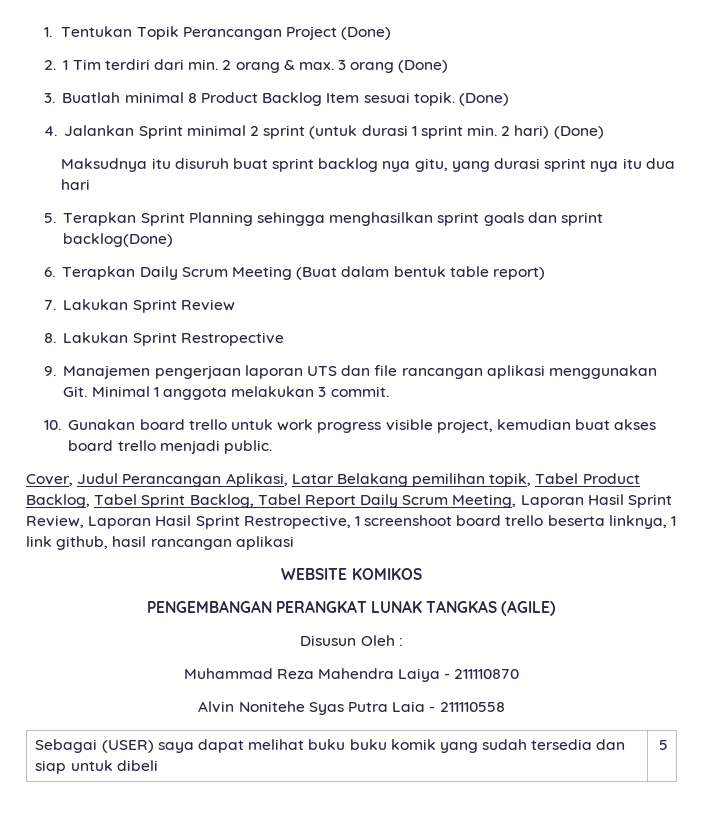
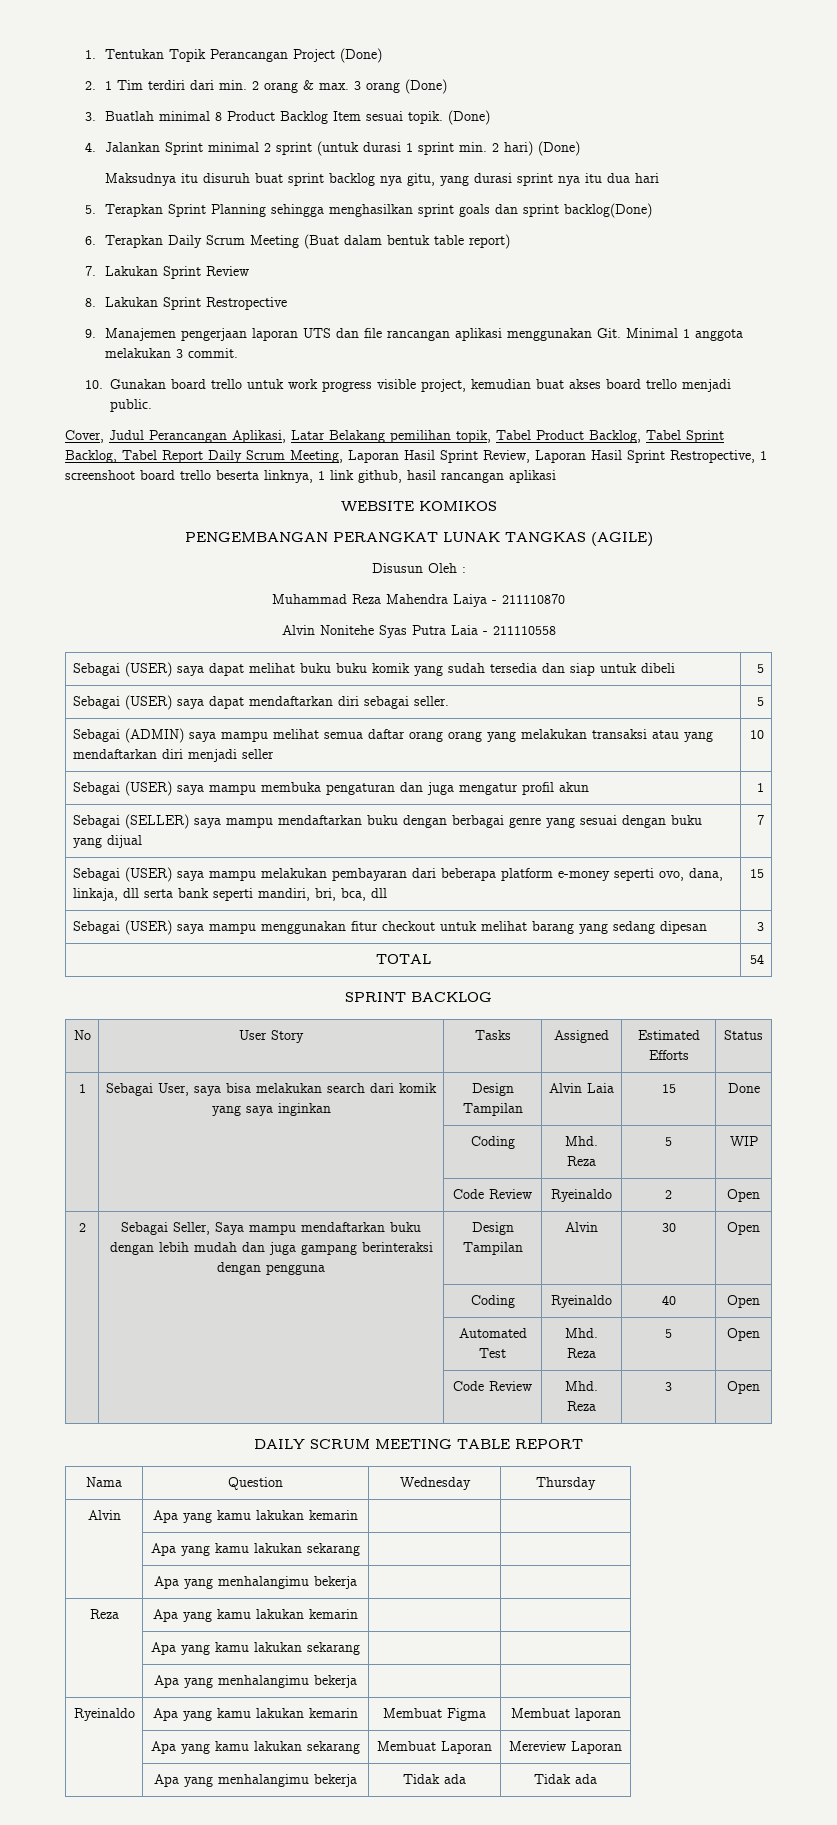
(668, 745) none -> [72,695,449,710] [757,697,765,706] [72,728,713,743] [72,749,274,762] [750,730,765,739] [72,781,589,796] [757,783,765,792] [72,814,702,829] [72,835,142,848] [757,815,765,825] [72,867,723,882] [72,888,387,901] [750,869,765,878] [72,920,707,935] [757,922,765,931] [375,954,431,964] [750,954,765,964] [345,992,492,1002] [73,1030,91,1040] [239,1030,304,1043] [474,1030,511,1040] [554,1030,609,1043] [637,1030,700,1040] [648,1050,689,1060] [724,1030,763,1040] [78,1084,86,1093] [106,1083,437,1096] [211,1103,331,1116] [471,1083,514,1096] [462,1103,523,1116] [549,1083,614,1093] [661,1084,676,1093] [727,1083,760,1093] [470,1136,515,1149] [565,1136,598,1146] [567,1156,596,1166] [665,1137,672,1146] [729,1136,758,1146] [453,1189,532,1199] [551,1189,612,1202] [665,1190,672,1199] [727,1189,760,1202] [78,1223,86,1232] [121,1222,421,1235] [109,1242,433,1255] [217,1262,325,1275] [471,1222,514,1235] [462,1242,523,1255] [565,1222,598,1232] [661,1223,676,1232] [727,1222,760,1235] [470,1295,515,1308] [551,1295,612,1308] [661,1295,676,1305] [727,1295,760,1308] [458,1328,527,1338] [479,1348,506,1358] [565,1328,598,1338] [567,1348,596,1358] [665,1329,672,1338] [727,1328,760,1341] [453,1381,532,1391] [565,1381,598,1391] [567,1401,596,1411] [665,1382,672,1391] [727,1381,760,1394] [254,1439,583,1449] [86,1477,122,1487] [228,1477,283,1490] [399,1477,471,1490] [536,1477,596,1490] [87,1510,121,1520] [153,1510,358,1523] [151,1543,360,1556] [154,1576,357,1589] [89,1609,119,1619] [153,1609,358,1622] [151,1642,360,1655] [154,1675,357,1688] [73,1708,135,1721] [153,1708,358,1721] [383,1708,486,1721] [510,1708,621,1721] [151,1741,360,1754] [377,1741,492,1754] [509,1741,622,1754] [154,1774,357,1787] [403,1774,466,1784] [534,1774,597,1784] // Sebagai (USER) saya dapat mendaftarkan diri sebagai seller. | 5 // Sebagai (ADMIN) saya mampu melihat semua daftar orang orang yang melakukan transaksi atau yang mendaftarkan diri menjadi seller | 10 // Sebagai (USER) saya mampu membuka pengaturan dan juga mengatur profil akun | 1 // Sebagai (SELLER) saya mampu mendaftarkan buku dengan berbagai genre yang sesuai dengan buku yang dijual | 7 // Sebagai (USER) saya mampu melakukan pembayaran dari beberapa platform e-money seperti ovo, dana, linkaja, dll serta bank seperti mandiri, bri, bca, dll | 15 // Sebagai (USER) saya mampu menggunakan fitur checkout untuk melihat barang yang sedang dipesan | 3 // TOTAL | 54 // SPRINT BACKLOG // No | User Story | Tasks | Assigned | Estimated Efforts | Status // 1 | Sebagai User, saya bisa melakukan search dari komik yang saya inginkan | Design Tampilan | Alvin Laia | 15 | Done // | | Coding | Mhd. Reza | 5 | WIP // | | Code Review | Ryeinaldo | 2 | Open // 2 | Sebagai Seller, Saya mampu mendaftarkan buku dengan lebih mudah dan juga gampang berinteraksi dengan pengguna | Design Tampilan | Alvin | 30 | Open // | | Coding | Ryeinaldo | 40 | Open // | | Automated Test | Mhd. Reza | 5 | Open // | | Code Review | Mhd. Reza | 3 | Open // DAILY SCRUM MEETING TABLE REPORT // Nama | Question | Wednesday | Thursday // Alvin | Apa yang kamu lakukan kemarin | | // | Apa yang kamu lakukan sekarang | | // | Apa yang menhalangimu bekerja | | // Reza | Apa yang kamu lakukan kemarin | | // | Apa yang kamu lakukan sekarang | | // | Apa yang menhalangimu bekerja | | // Ryeinaldo | Apa yang kamu lakukan kemarin | Membuat Figma | Membuat laporan // | Apa yang kamu lakukan sekarang | Membuat Laporan | Mereview Laporan // | Apa yang menhalangimu bekerja | Tidak ada | Tidak ada

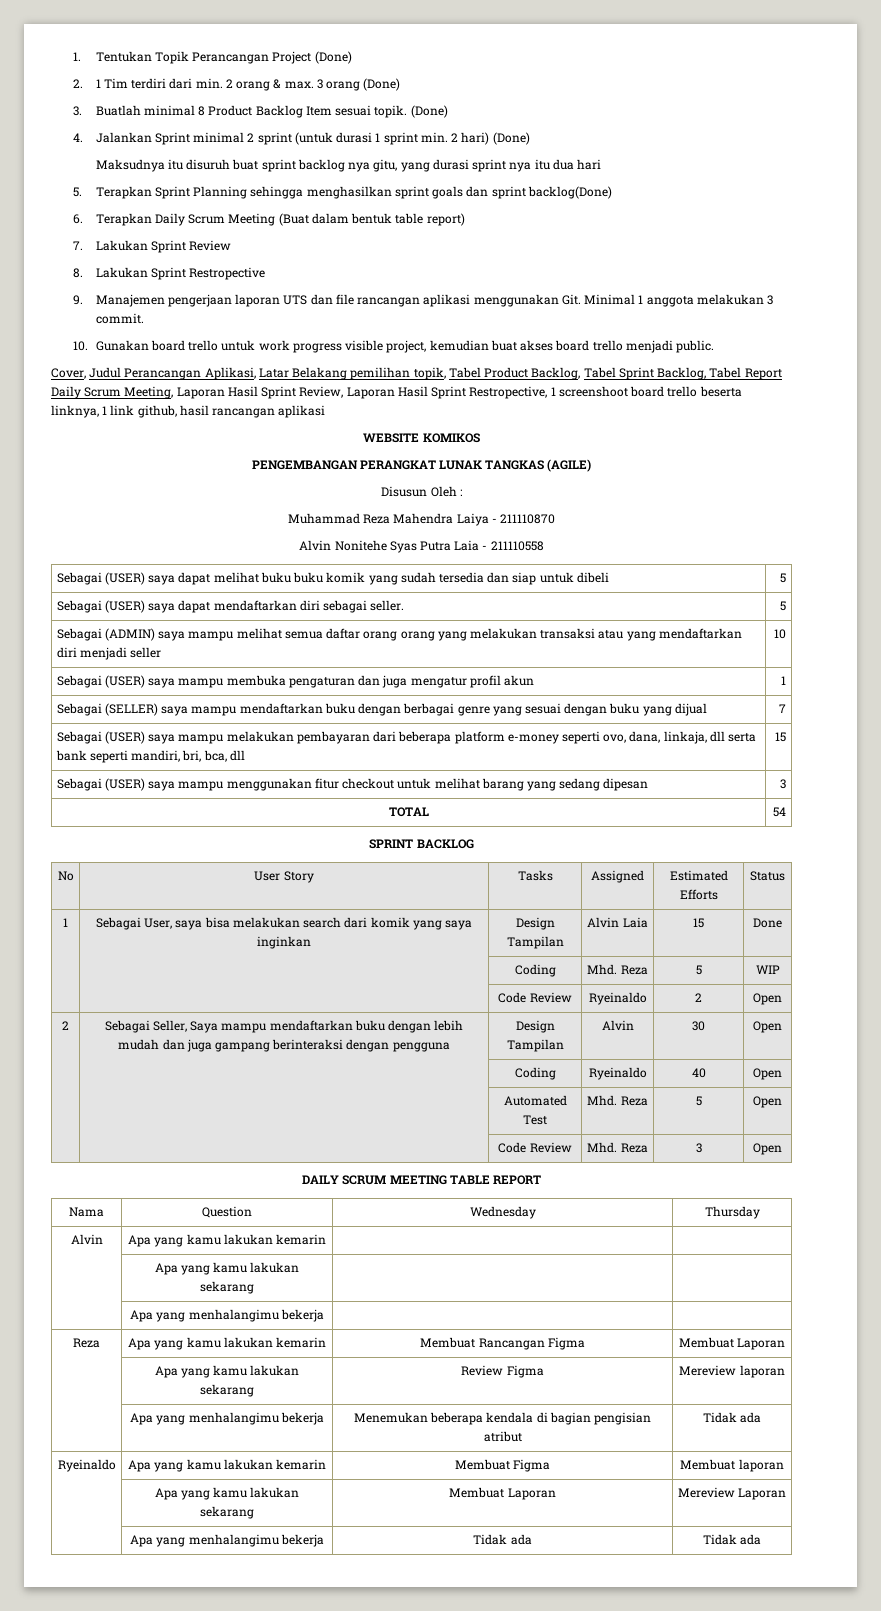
[151,1642,360,1655] [154,1675,357,1688] | // | Apa yang kamu lakukan sekarang | | // | Apa yang menhalangimu bekerja | | -> [420,1337,585,1350] [678,1337,786,1350] [154,1365,300,1378] [200,1384,254,1397] [461,1365,544,1378] [679,1365,785,1378] [130,1412,324,1425] [353,1412,652,1425] [483,1431,522,1442] [702,1412,762,1423] Membuat Rancangan Figma | Membuat Laporan // | Apa yang kamu lakukan sekarang | Review Figma | Mereview laporan // | Apa yang menhalangimu bekerja | Menemukan beberapa kendala di bagian pengisian atribut | Tidak ada

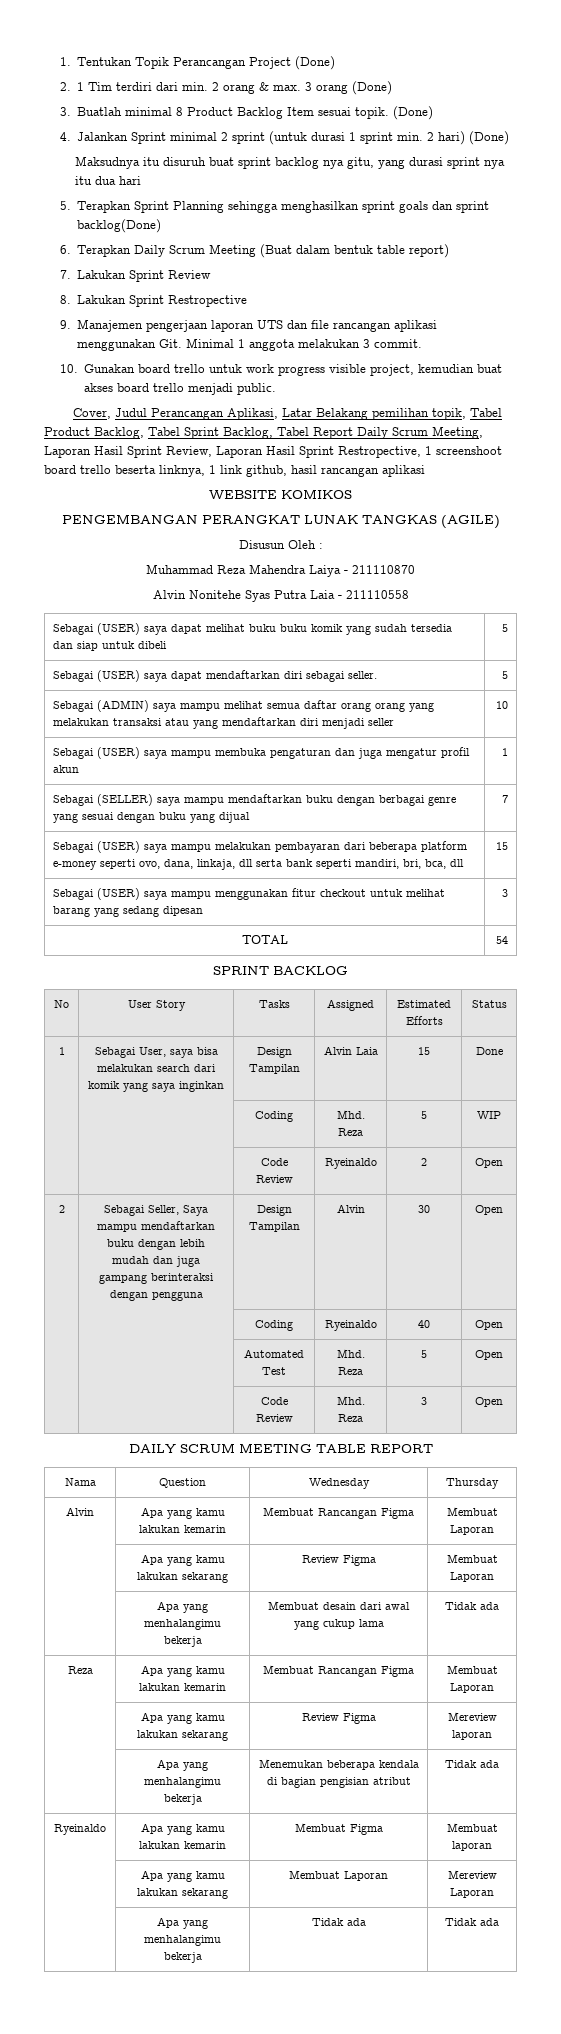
[154,1262,300,1275] [200,1281,254,1294] [130,1309,324,1322] | // | Apa yang kamu lakukan sekarang | | // | Apa yang menhalangimu bekerja | | -> [263,1507,414,1519] [446,1507,498,1516] [450,1525,494,1535] [140,1554,225,1566] [137,1572,228,1583] [301,1555,376,1566] [446,1554,498,1563] [450,1572,494,1582] [157,1601,208,1613] [144,1619,221,1630] [163,1636,202,1647] [268,1601,410,1610] [293,1619,384,1630] [445,1602,499,1610] Membuat Rancangan Figma | Membuat Laporan // | Apa yang kamu lakukan sekarang | Review Figma | Membuat Laporan // | Apa yang menhalangimu bekerja | Membuat desain dari awal yang cukup lama | Tidak ada

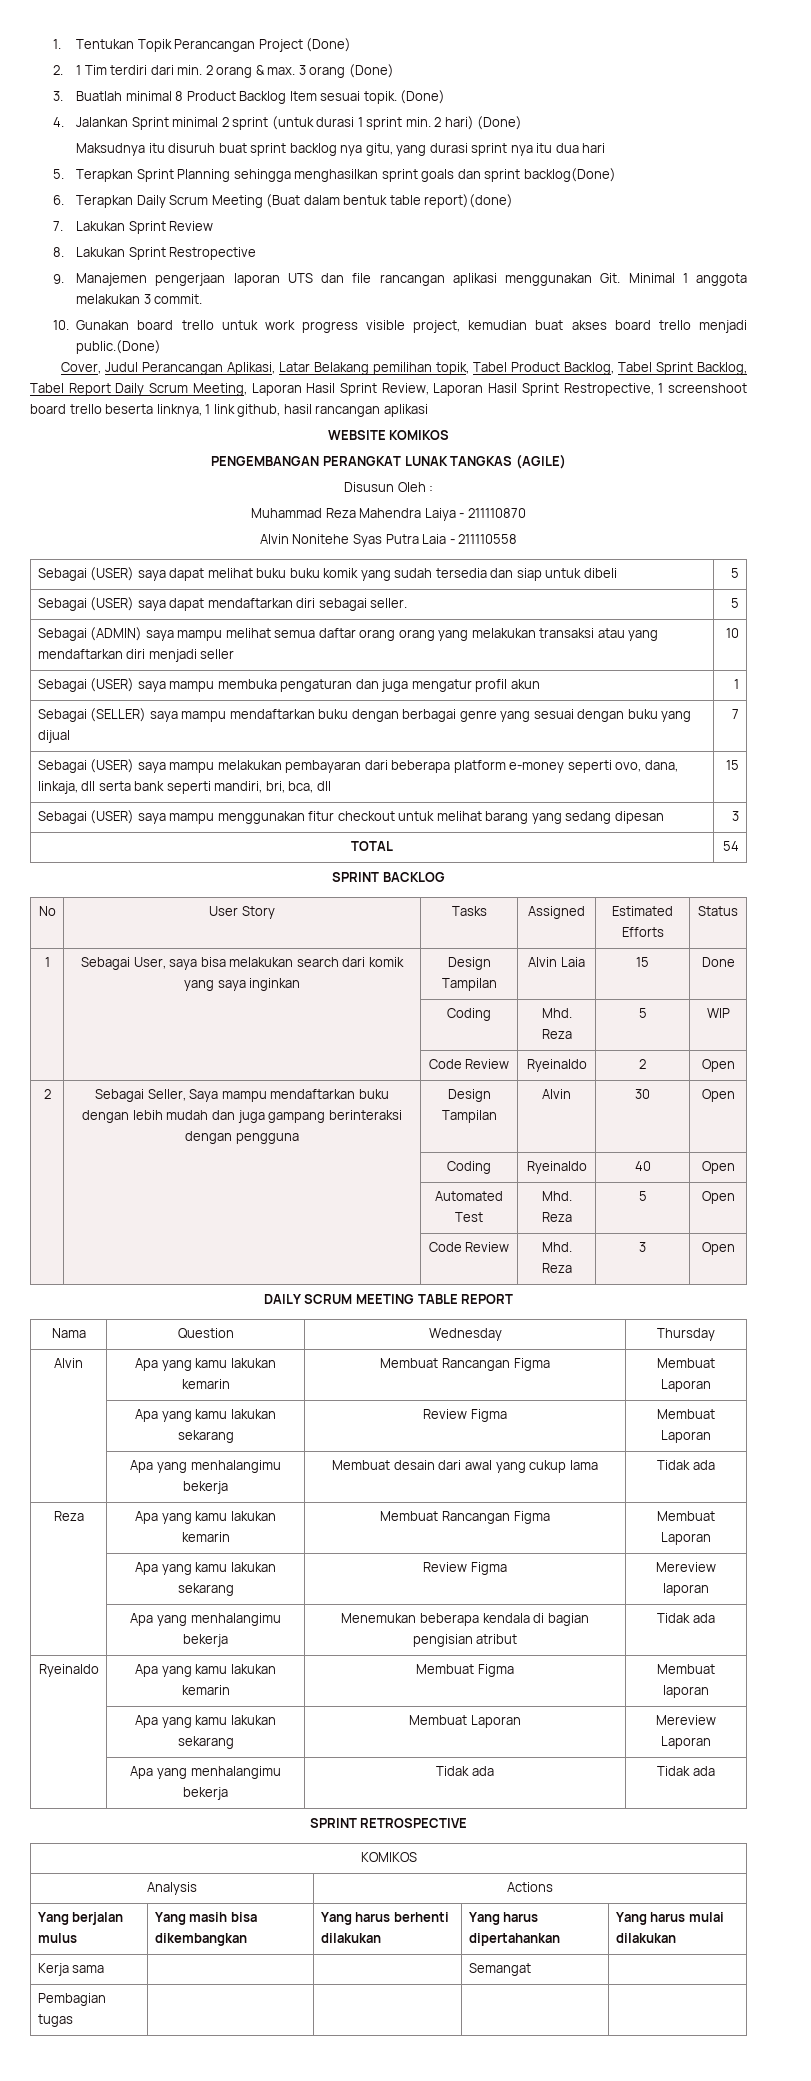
[409,244,450,258] report) -> [424,194,514,208] report)(done)
[237,383,277,395] public. -> [76,340,162,354] public.(Done)
(499, 1922) none -> [309,1818,468,1828] [360,1852,417,1862] [147,1882,197,1895] [507,1882,553,1892] [37,1912,124,1925] [37,1933,77,1943] [154,1912,257,1925] [154,1933,247,1946] [320,1912,449,1925] [320,1933,381,1943] [468,1912,539,1925] [468,1933,560,1946] [615,1912,724,1925] [615,1933,676,1943] [37,1963,105,1976] [468,1963,531,1976] [37,1993,106,2006] [37,2014,73,2027] // SPRINT RETROSPECTIVE // KOMIKOS // Analysis | Actions // Yang berjalan mulus | Yang masih bisa dikembangkan | Yang harus berhenti dilakukan | Yang harus dipertahankan | Yang harus mulai dilakukan // Kerja sama | | | Semangat | // Pembagian tugas | | | |

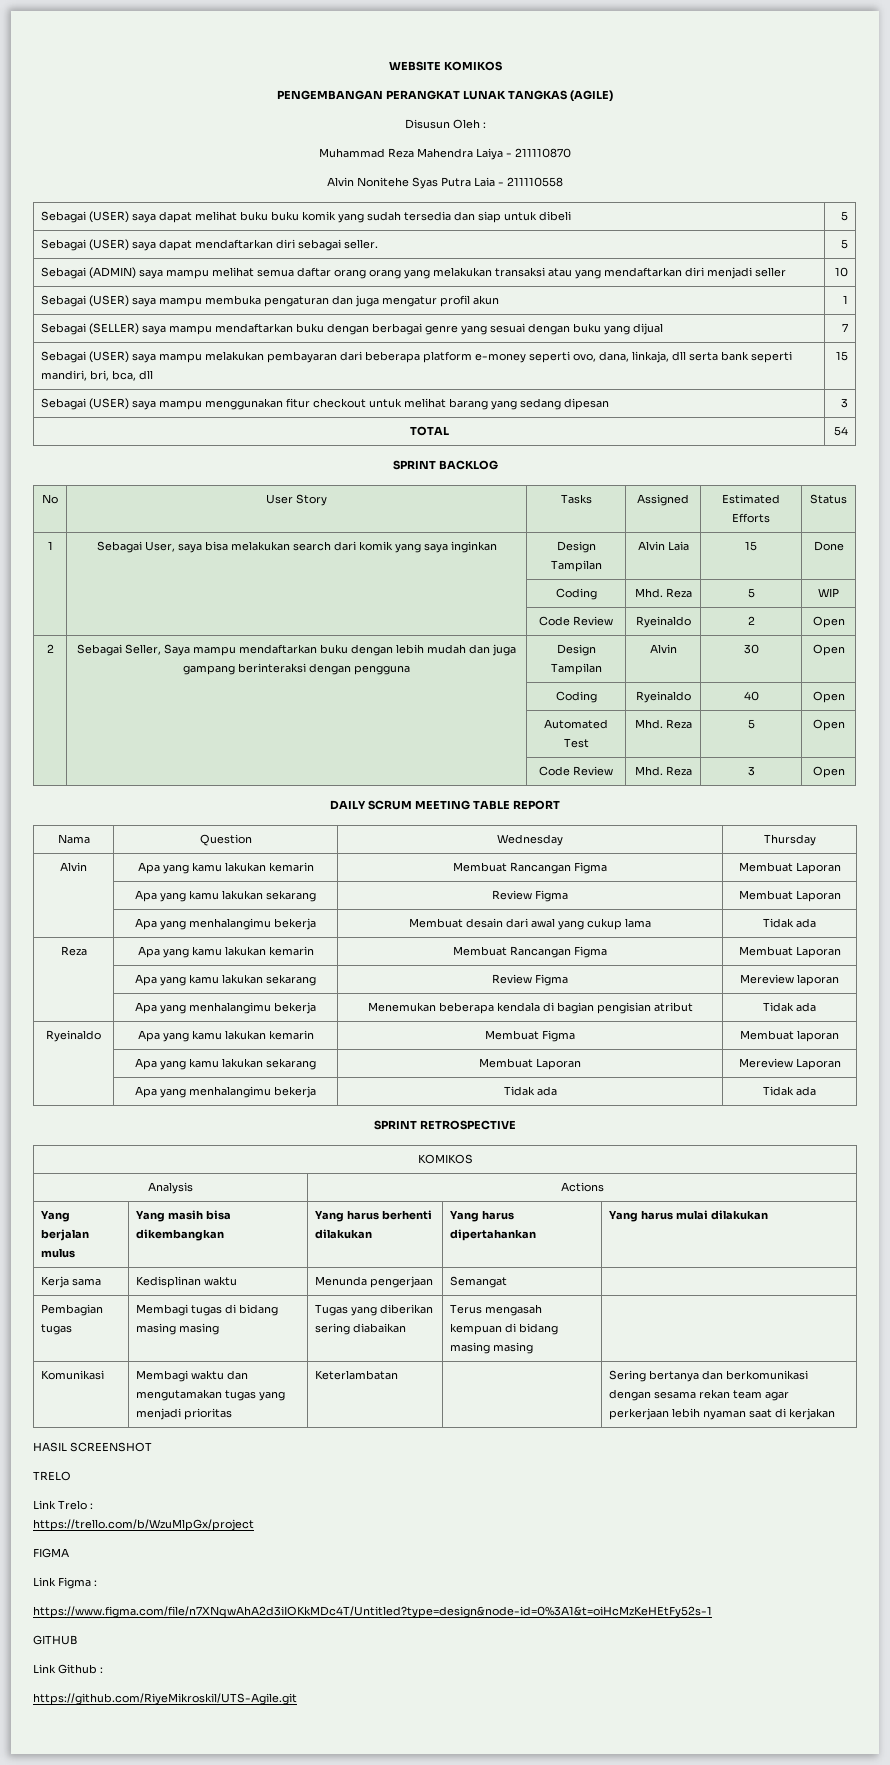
[53,38,352,52] [53,64,394,78] [53,90,446,104] [53,116,523,130] [76,143,606,156] [53,168,616,182] [53,194,514,208] [53,221,214,234] [53,247,257,260] [53,273,747,286] [76,294,203,304] [53,320,748,333] [76,340,162,354] [61,362,747,375] [30,383,747,396] [30,404,428,417] 1. Tentukan Topik Perancangan Project (Done) // 2. 1 Tim terdiri dari min. 2 orang & max. 3 orang (Done) // 3. Buatlah minimal 8 Product Backlog Item sesuai topik. (Done) // 4. Jalankan Sprint minimal 2 sprint (untuk durasi 1 sprint min. 2 hari) (Done) // Maksudnya itu disuruh buat sprint backlog nya gitu, yang durasi sprint nya itu dua hari // 5. Terapkan Sprint Planning sehingga menghasilkan sprint goals dan sprint backlog(Done) // 6. Terapkan Daily Scrum Meeting (Buat dalam bentuk table report)(done) // 7. Lakukan Sprint Review // 8. Lakukan Sprint Restropective // 9. Manajemen pengerjaan laporan UTS dan file rancangan aplikasi menggunakan Git. Minimal 1 anggota melakukan 3 commit. // 10. Gunakan board trello untuk work progress visible project, kemudian buat akses board trello menjadi public.(Done) // Cover, Judul Perancangan Aplikasi, Latar Belakang pemilihan topik, Tabel Product Backlog, Tabel Sprint Backlog, Tabel Report Daily Scrum Meeting, Laporan Hasil Sprint Review, Laporan Hasil Sprint Restropective, 1 screenshoot board trello beserta linknya, 1 link github, hasil rancangan aplikasi // -> (388, 66) none
(105, 1969) | -> [136,1276,238,1288] [315,1276,434,1288] Kedisplinan waktu | Menunda pengerjaan
(73, 2020) | | | -> [136,1304,279,1316] [136,1323,220,1335] [315,1304,434,1316] [315,1323,407,1335] [450,1304,543,1316] [450,1323,559,1335] [450,1342,534,1354] [41,1370,105,1380] [136,1370,249,1382] [136,1389,286,1401] [136,1408,233,1420] [315,1370,399,1380] [609,1370,809,1382] [609,1389,790,1401] [609,1408,836,1420] [33,1442,152,1452] [33,1471,71,1481] [33,1500,93,1510] [33,1519,254,1531] [33,1548,69,1558] [33,1577,97,1589] [33,1606,712,1618] [33,1635,77,1645] [33,1664,103,1674] [33,1693,297,1705] Membagi tugas di bidang masing masing | Tugas yang diberikan sering diabaikan | Terus mengasah kempuan di bidang masing masing | // Komunikasi | Membagi waktu dan mengutamakan tugas yang menjadi prioritas | Keterlambatan | | Sering bertanya dan berkomunikasi dengan sesama rekan team agar perkerjaan lebih nyaman saat di kerjakan // HASIL SCREENSHOT // TRELO // Link Trelo : // https://trello.com/b/WzuMlpGx/project // FIGMA // Link Figma : // https://www.figma.com/file/n7XNqwAhA2d3iIOKkMDc4T/Untitled?type=design&node-id=0%3A1&t=oiHcMzKeHEtFy52s-1 // GITHUB // Link Github : // https://github.com/RiyeMikroskil/UTS-Agile.git

